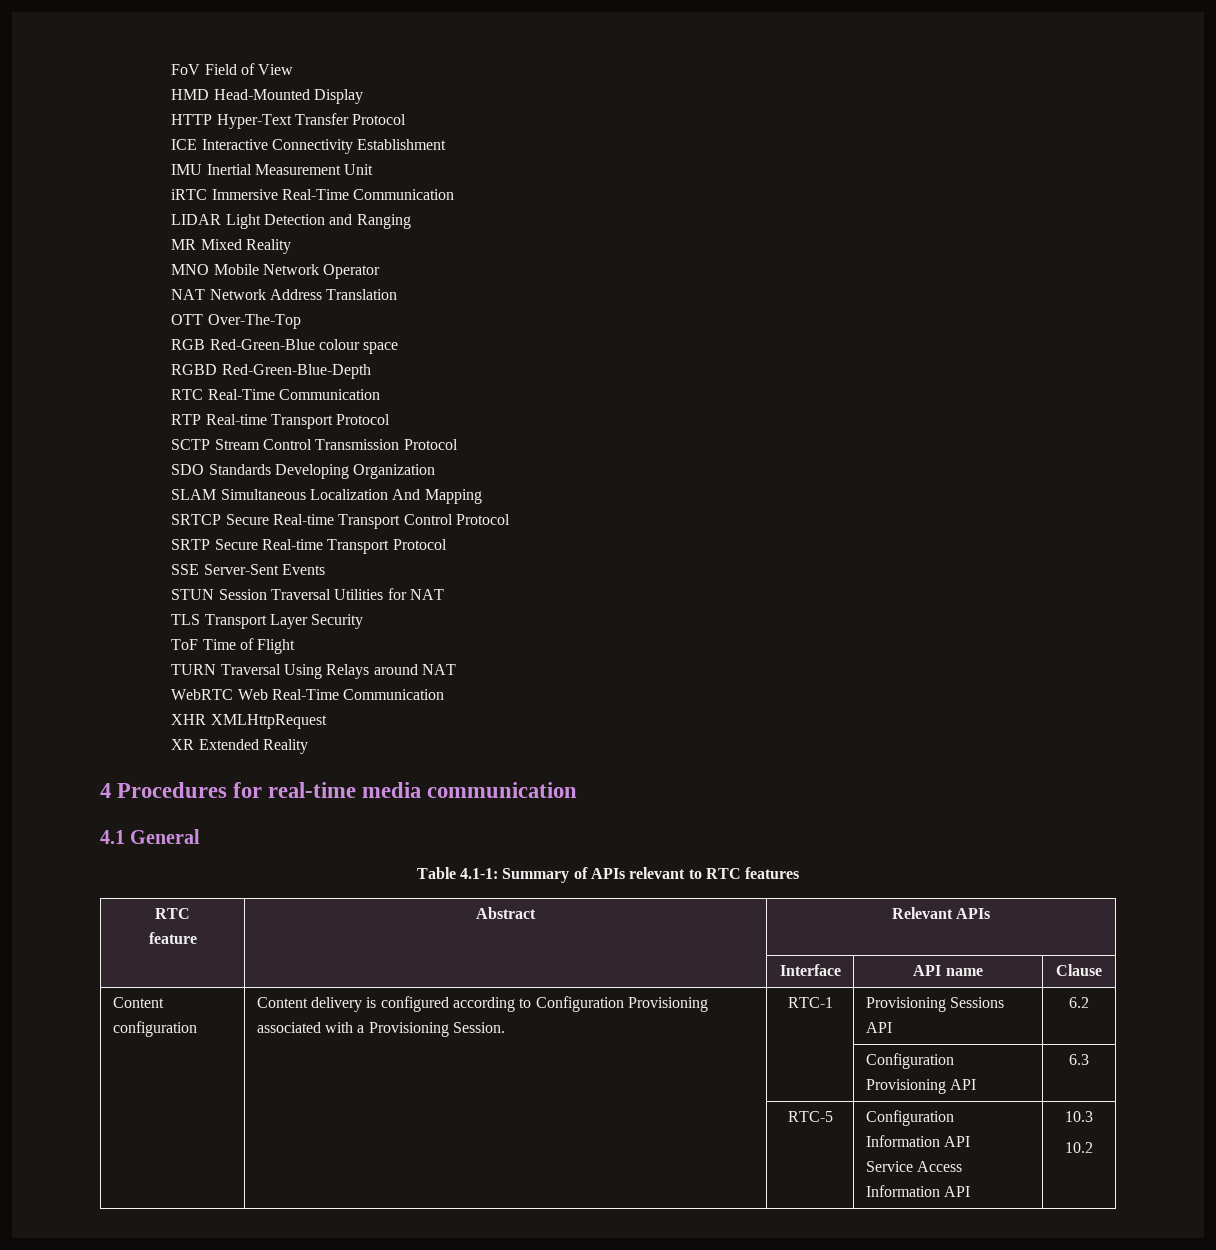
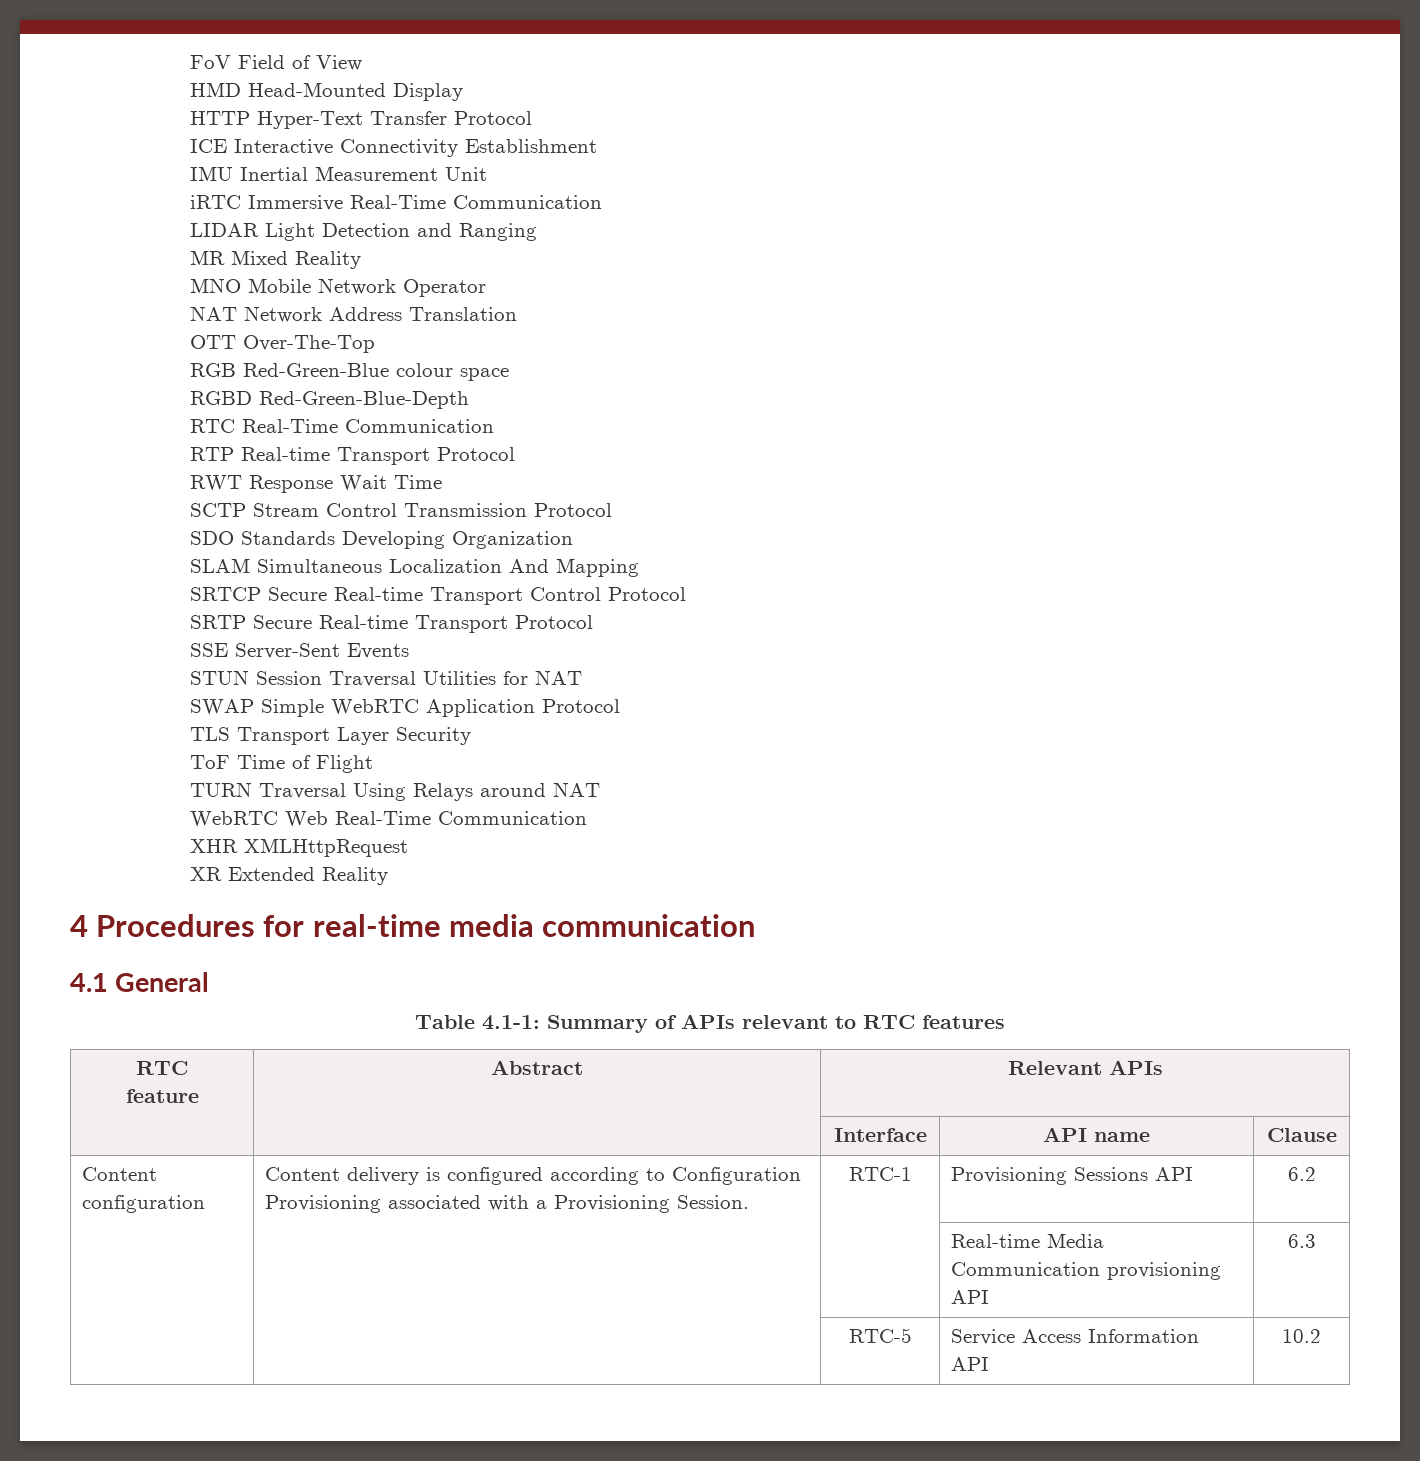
(391, 419) none -> [190,475,443,493] // RWT Response Wait Time
(445, 594) none -> [190,699,621,717] // SWAP Simple WebRTC Application Protocol
[865,1053,954,1069] [865,1079,946,1094] Configuration Provisioning -> [951,1233,1105,1248] [951,1262,1222,1280] Real-time Media Communication provisioning
[865,1110,954,1126] [865,1135,971,1147] Configuration Information API // -> (912, 1335) none
[1065,1111,1093,1122] 10.3 // -> (990, 1364) none

